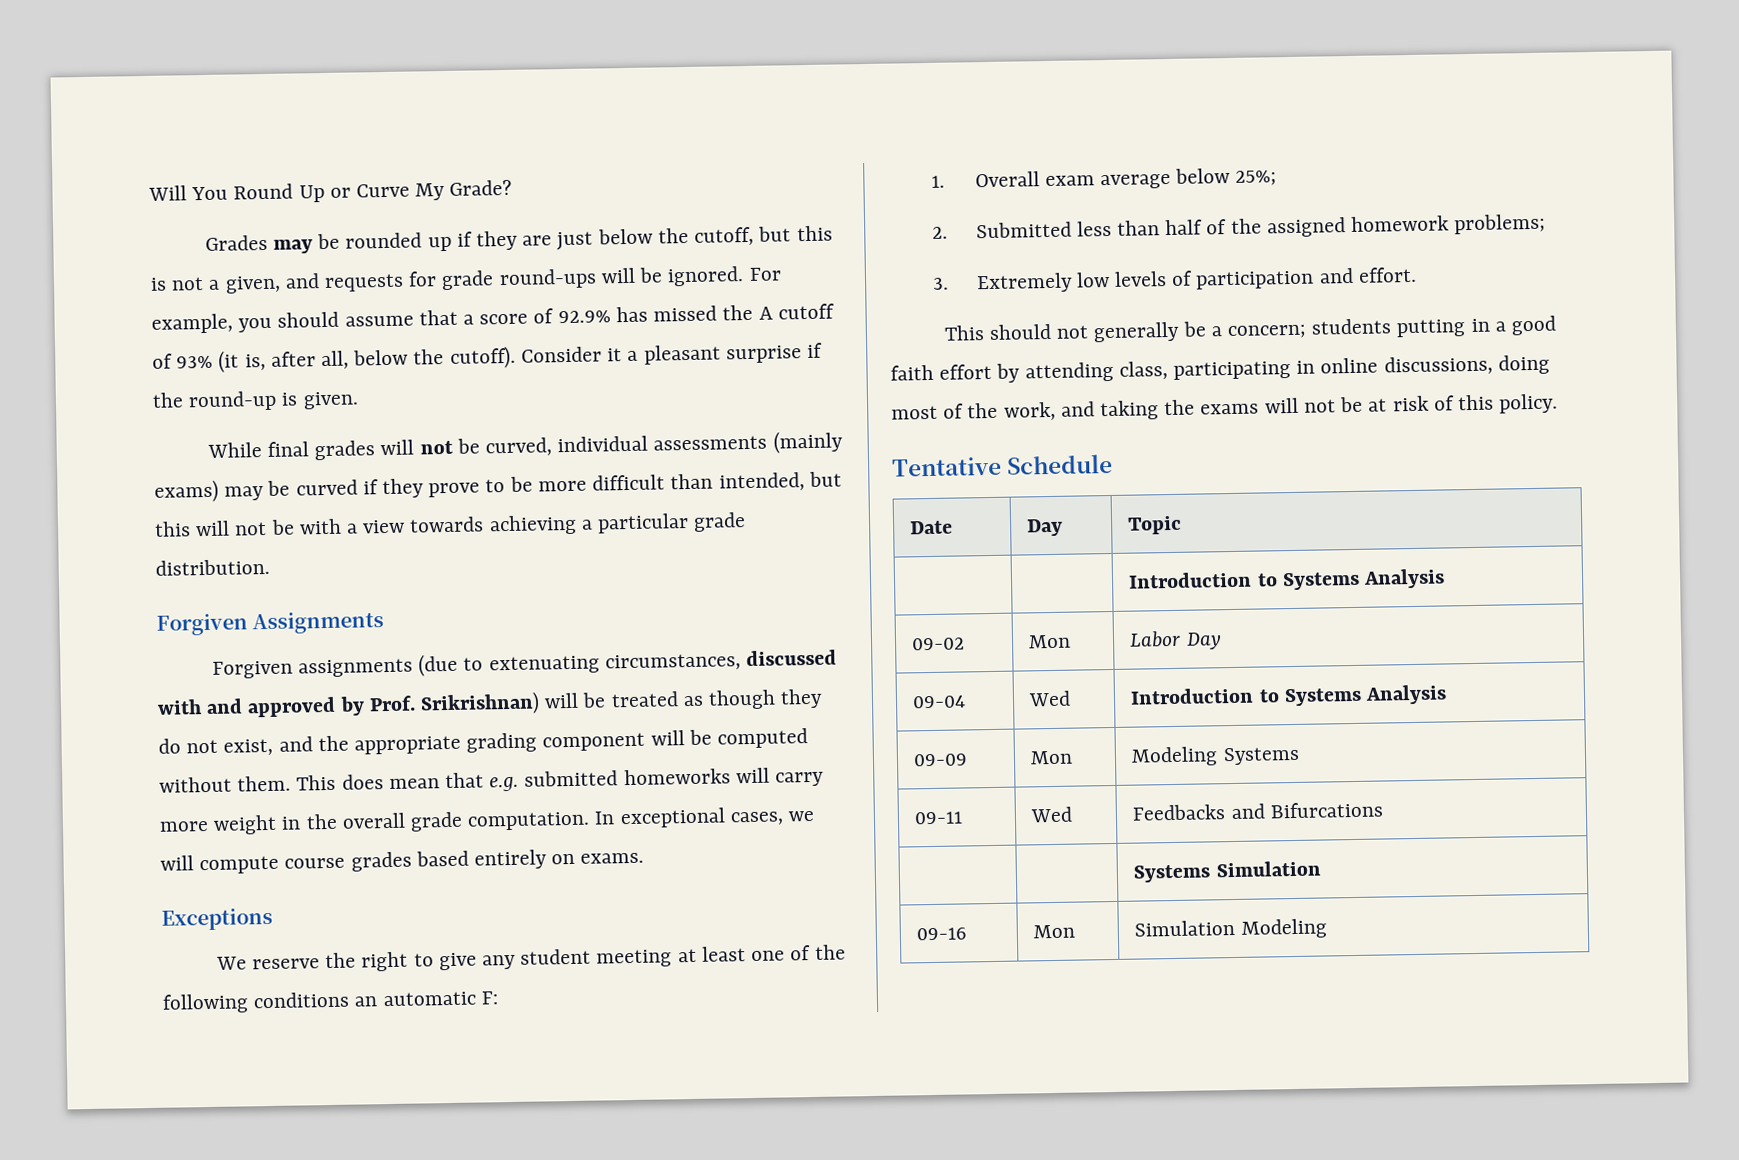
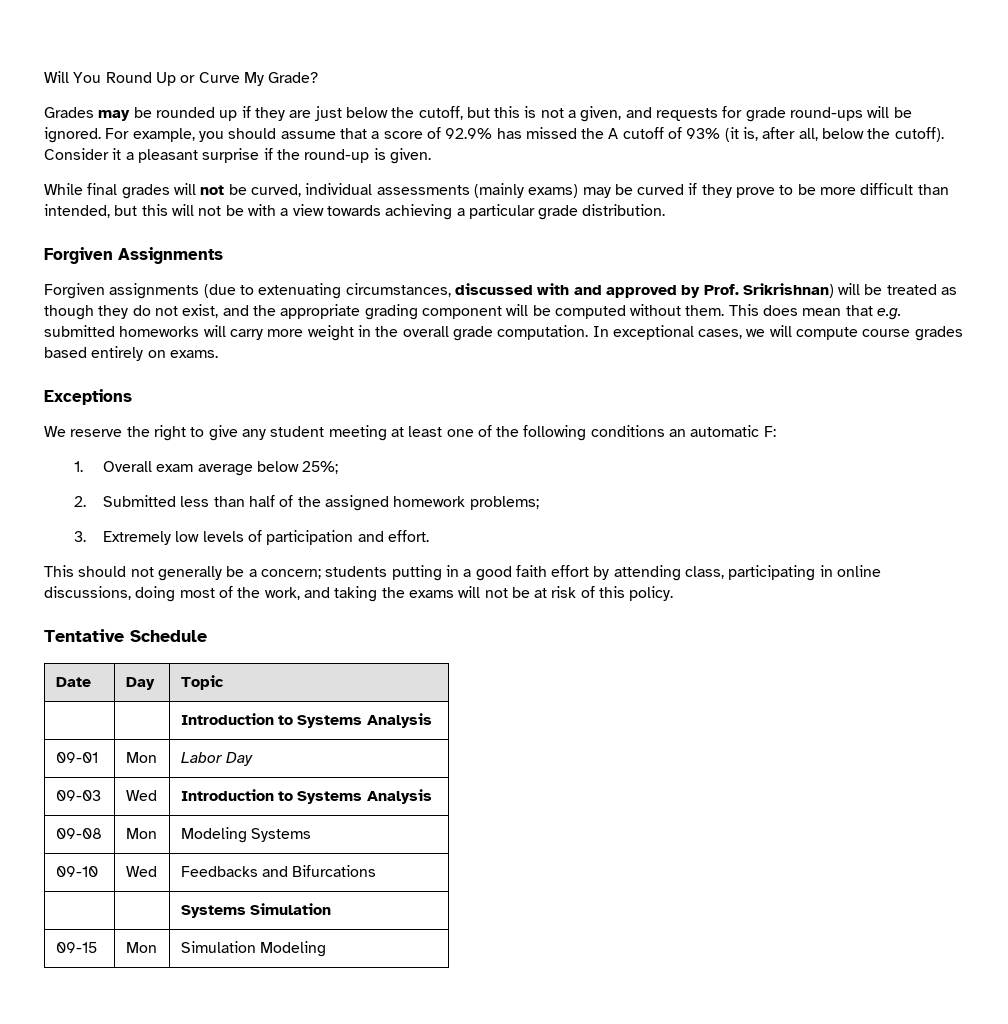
[911,637,966,651] 09-02 -> [55,752,98,763] 09-01
[912,695,967,709] 09-04 -> [55,790,101,801] 09-03
[913,753,969,767] 09-09 -> [55,828,102,839] 09-08
[914,811,964,825] 09-11 -> [55,866,98,877] 09-10
[916,927,968,941] 09-16 -> [55,942,97,953] 09-15

